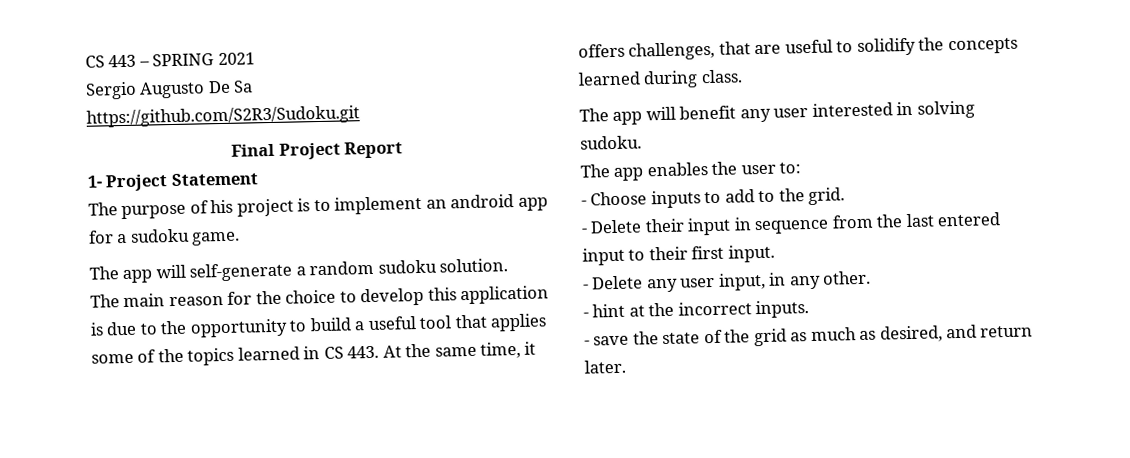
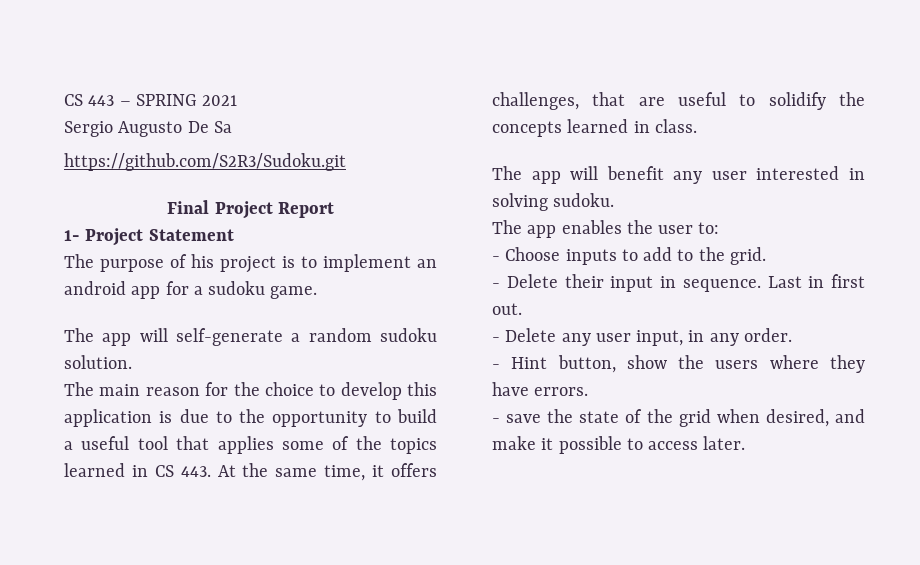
[643,70,699,89] during -> [633,121,650,133] in
[754,212,1002,235] [582,244,775,266] sequence from the last entered input to their first input. -> [682,274,865,292] [492,303,522,315] sequence. Last in first out.
[822,270,872,285] [583,300,810,319] other. // - hint at the incorrect inputs. -> [743,328,792,342] [492,355,865,373] [492,382,589,396] order. // - Hint button, show the users where they have errors.
[790,324,1034,343] as much as desired, and return -> [716,409,865,427] [492,436,699,454] when desired, and make it possible to access

